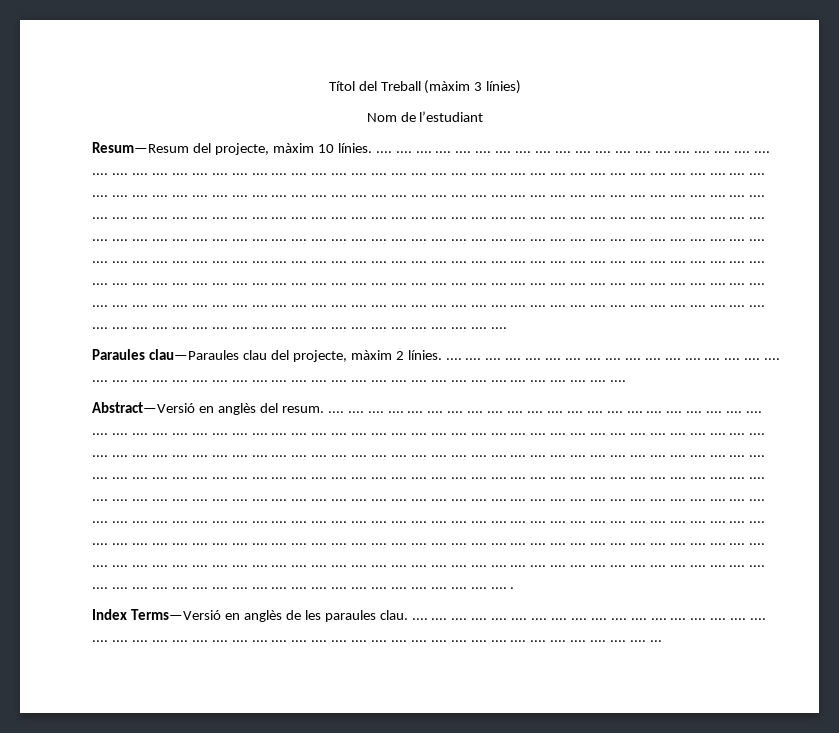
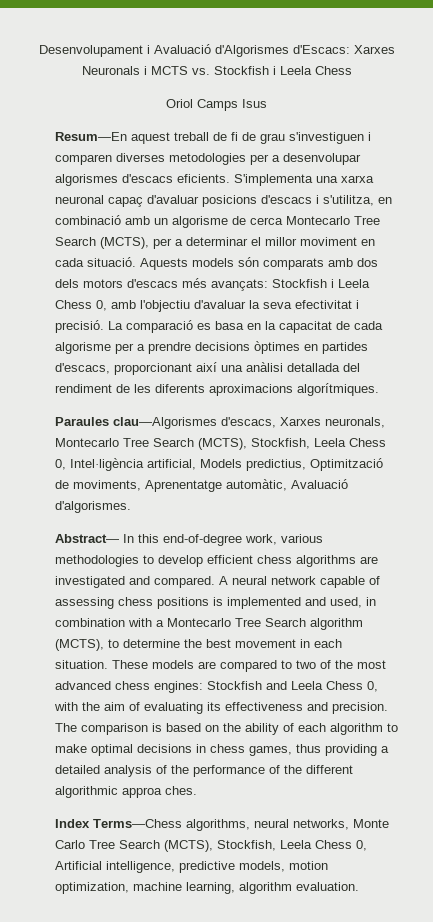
[328,80,522,94] [366,111,484,122] [92,142,771,155] [92,173,766,175] [92,195,766,197] [92,217,766,219] [92,239,766,241] [92,261,766,263] [92,283,766,285] [92,305,766,307] [92,327,507,329] [92,349,781,362] [92,380,627,382] [92,402,763,415] [92,433,766,435] [92,455,766,457] [92,477,766,479] [92,499,766,501] [92,521,766,523] [92,543,766,545] [92,565,766,567] [92,587,515,589] [92,609,767,622] [92,640,662,642] Títol del Treball (màxim 3 línies) // Nom de l’estudiant // Resum—Resum del projecte, màxim 10 línies. .... .... .... .... .... .... .... .... .... .... .... .... .... .... .... .... .... .... .... .... .... .... .... .... .... .... .... .... .... .... .... .... .... .... .... .... .... .... .... .... .... .... .... .... .... .... .... .... .... .... .... .... .... .... .... .... .... .... .... .... .... .... .... .... .... .... .... .... .... .... .... .... .... .... .... .... .... .... .... .... .... .... .... .... .... .... .... .... .... .... .... .... .... .... .... .... .... .... .... .... .... .... .... .... .... .... .... .... .... .... .... .... .... .... .... .... .... .... .... .... .... .... .... .... .... .... .... .... .... .... .... .... .... .... .... .... .... .... .... .... .... .... .... .... .... .... .... .... .... .... .... .... .... .... .... .... .... .... .... .... .... .... .... .... .... .... .... .... .... .... .... .... .... .... .... .... .... .... .... .... .... .... .... .... .... .... .... .... .... .... .... .... .... .... .... .... .... .... .... .... .... .... .... .... .... .... .... .... .... .... .... .... .... .... .... .... .... .... .... .... .... .... .... .... .... .... .... .... .... .... .... .... .... .... .... .... .... .... .... .... .... .... .... .... .... .... .... .... .... .... .... .... .... .... .... .... .... .... .... .... .... .... .... .... .... .... .... .... .... .... .... .... .... .... .... .... .... .... .... // Paraules clau—Paraules clau del projecte, màxim 2 línies. .... .... .... .... .... .... .... .... .... .... .... .... .... .... .... .... .... .... .... .... .... .... .... .... .... .... .... .... .... .... .... .... .... .... .... .... .... .... .... .... .... .... .... .... // Abstract—Versió en anglès del resum. .... .... .... .... .... .... .... .... .... .... .... .... .... .... .... .... .... .... .... .... .... .... .... .... .... .... .... .... .... .... .... .... .... .... .... .... .... .... .... .... .... .... .... .... .... .... .... .... .... .... .... .... .... .... .... .... .... .... .... .... .... .... .... .... .... .... .... .... .... .... .... .... .... .... .... .... .... .... .... .... .... .... .... .... .... .... .... .... .... .... .... .... .... .... .... .... .... .... .... .... .... .... .... .... .... .... .... .... .... .... .... .... .... .... .... .... .... .... .... .... .... .... .... .... .... .... .... .... .... .... .... .... .... .... .... .... .... .... .... .... .... .... .... .... .... .... .... .... .... .... .... .... .... .... .... .... .... .... .... .... .... .... .... .... .... .... .... .... .... .... .... .... .... .... .... .... .... .... .... .... .... .... .... .... .... .... .... .... .... .... .... .... .... .... .... .... .... .... .... .... .... .... .... .... .... .... .... .... .... .... .... .... .... .... .... .... .... .... .... .... .... .... .... .... .... .... .... .... .... .... .... .... .... .... .... .... .... .... .... .... .... .... .... .... .... .... .... .... .... .... .... .... .... .... .... .... .... .... .... .... .... .... .... .... .... .... .... .... .... .... .... .... .... .... .... .... .... .... .... .... .... . // Index Terms—Versió en anglès de les paraules clau. .... .... .... .... .... .... .... .... .... .... .... .... .... .... .... .... .... .... .... .... .... .... .... .... .... .... .... .... .... .... .... .... .... .... .... .... .... .... .... .... .... .... .... .... .... .... ... -> [38,44,395,57] [81,66,352,75] [166,99,267,111] [55,132,372,144] [55,153,362,165] [55,174,375,186] [55,195,393,207] [55,215,381,228] [55,237,376,249] [55,257,379,270] [55,278,371,291] [55,300,360,312] [55,320,384,333] [55,341,369,354] [55,362,361,375] [55,383,380,396] [55,417,386,429] [55,438,387,450] [55,458,384,471] [55,479,349,492] [55,501,132,513] [55,534,324,546] [55,555,379,567] [55,576,381,588] [55,597,377,609] [55,618,364,630] [55,639,343,651] [55,660,387,672] [55,681,379,693] [54,702,389,714] [55,723,399,735] [55,744,390,756] [55,765,354,777] [55,786,198,798] [55,819,390,831] [55,840,368,852] [55,861,329,873] [55,882,360,894] Desenvolupament i Avaluació d'Algorismes d'Escacs: Xarxes Neuronals i MCTS vs. Stockfish i Leela Chess // Oriol Camps Isus // Resum—En aquest treball de fi de grau s'investiguen i comparen diverses metodologies per a desenvolupar algorismes d'escacs eficients. S'implementa una xarxa neuronal capaç d'avaluar posicions d'escacs i s'utilitza, en combinació amb un algorisme de cerca Montecarlo Tree Search (MCTS), per a determinar el millor moviment en cada situació. Aquests models són comparats amb dos dels motors d'escacs més avançats: Stockfish i Leela Chess 0, amb l'objectiu d'avaluar la seva efectivitat i precisió. La comparació es basa en la capacitat de cada algorisme per a prendre decisions òptimes en partides d'escacs, proporcionant així una anàlisi detallada del rendiment de les diferents aproximacions algorítmiques. // Paraules clau—Algorismes d'escacs, Xarxes neuronals, Montecarlo Tree Search (MCTS), Stockfish, Leela Chess 0, Intel·ligència artificial, Models predictius, Optimització de moviments, Aprenentatge automàtic, Avaluació d'algorismes. // Abstract— In this end-of-degree work, various methodologies to develop efficient chess algorithms are investigated and compared. A neural network capable of assessing chess positions is implemented and used, in combination with a Montecarlo Tree Search algorithm (MCTS), to determine the best movement in each situation. These models are compared to two of the most advanced chess engines: Stockfish and Leela Chess 0, with the aim of evaluating its effectiveness and precision. The comparison is based on the ability of each algorithm to make optimal decisions in chess games, thus providing a detailed analysis of the performance of the different algorithmic approa ches. // Index Terms—Chess algorithms, neural networks, Monte Carlo Tree Search (MCTS), Stockfish, Leela Chess 0, Artificial intelligence, predictive models, motion optimization, machine learning, algorithm evaluation.

